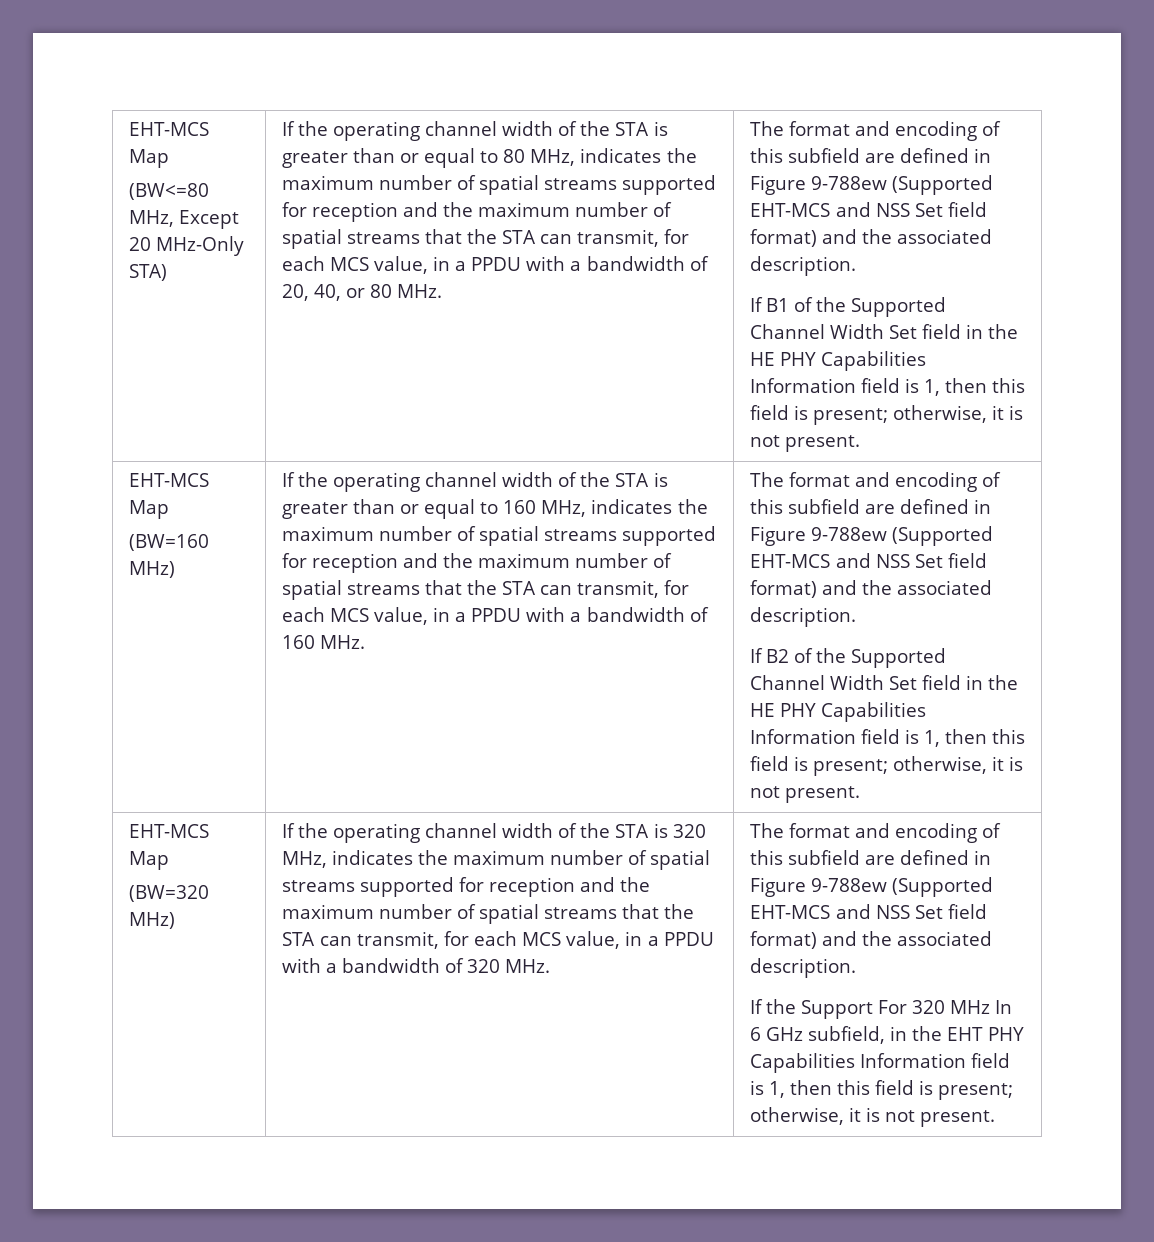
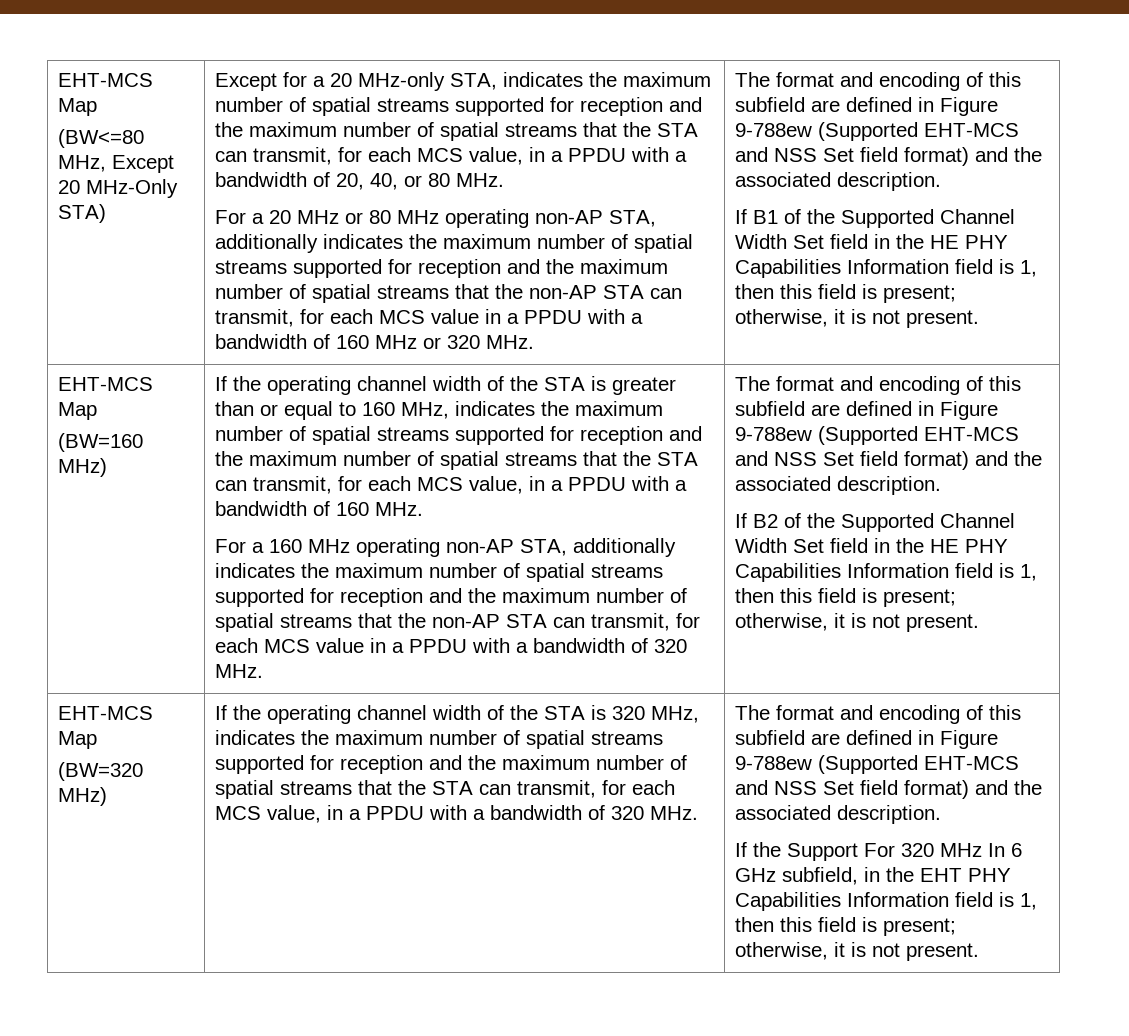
[281,121,668,141] [281,148,576,168] If the operating channel width of the STA is greater than or equal to 80 MHz, -> [215,72,498,91] Except for a 20 MHz-only STA,
(443, 291) none -> [215,209,657,228] [215,234,694,253] [215,259,669,278] [215,284,683,303] [215,309,644,327] [215,334,535,349] // For a 20 MHz or 80 MHz operating non-AP STA, additionally indicates the maximum number of spatial streams supported for reception and the maximum number of spatial streams that the non-AP STA can transmit, for each MCS value in a PPDU with a bandwidth of 160 MHz or 320 MHz.
(365, 642) none -> [215,538,677,557] [215,563,664,582] [215,588,688,607] [215,613,701,632] [215,638,688,653] [215,664,264,678] // For a 160 MHz operating non-AP STA, additionally indicates the maximum number of spatial streams supported for reception and the maximum number of spatial streams that the non-AP STA can transmit, for each MCS value in a PPDU with a bandwidth of 320 MHz.

